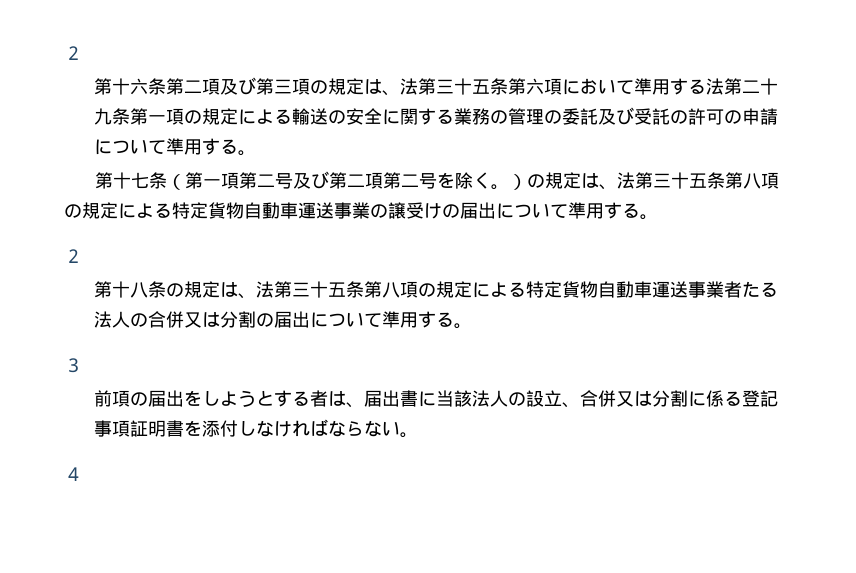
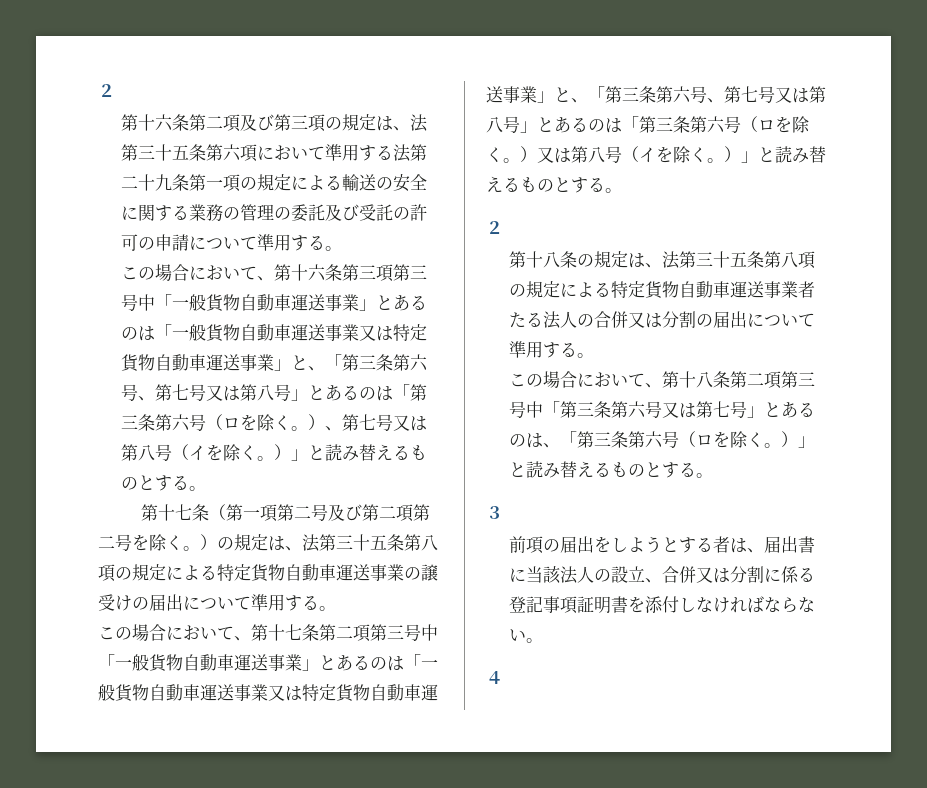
(257, 153) none -> [121,264,428,282] [121,294,428,312] [121,324,428,342] [121,354,429,372] [121,384,428,401] [121,414,428,431] [121,444,428,461] [121,475,207,491] // この場合において、第十六条第三項第三号中「一般貨物自動車運送事業」とあるのは「一般貨物自動車運送事業又は特定貨物自動車運送事業」と、「第三条第六号、第七号又は第八号」とあるのは「第三条第六号（ロを除く。）、第七号又は第八号（イを除く。）」と読み替えるものとする。
(658, 217) none -> [98,624,438,642] [98,654,438,672] [98,684,438,702] [486,86,826,103] [486,116,810,133] [486,146,826,163] [486,176,622,193] // この場合において、第十七条第二項第三号中「一般貨物自動車運送事業」とあるのは「一般貨物自動車運送事業又は特定貨物自動車運送事業」と、「第三条第六号、第七号又は第八号」とあるのは「第三条第六号（ロを除く。）又は第八号（イを除く。）」と読み替えるものとする。
(473, 326) none -> [509,371,816,389] [509,401,816,418] [509,431,816,448] [509,461,714,478] // この場合において、第十八条第二項第三号中「第三条第六号又は第七号」とあるのは、「第三条第六号（ロを除く。）」と読み替えるものとする。

